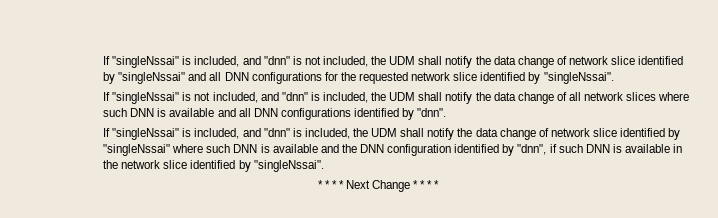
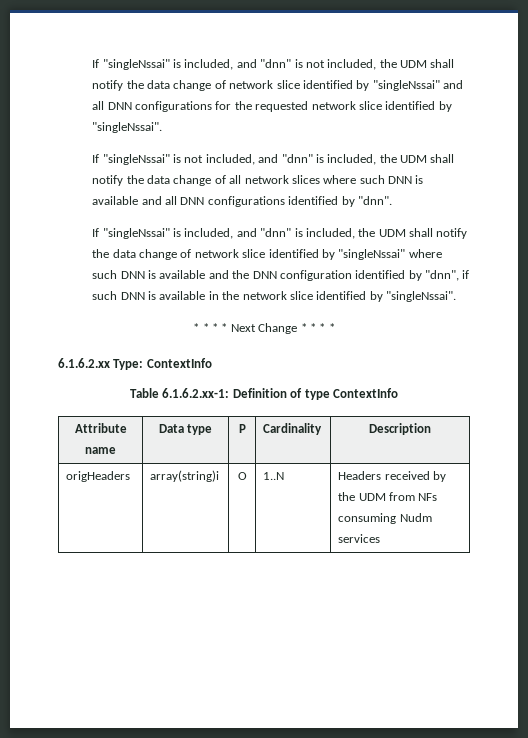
(440, 184) none -> [58,358,212,370] [130,388,398,400] [74,423,127,433] [85,447,116,454] [158,424,213,435] [238,424,246,433] [263,423,323,435] [369,423,431,435] [66,471,131,482] [150,470,220,482] [237,472,247,480] [263,472,285,480] [338,471,446,482] [338,492,438,501] [338,513,432,524] [338,534,381,543] // 6.1.6.2.xx Type: ContextInfo // Table 6.1.6.2.xx-1: Definition of type ContextInfo // Attribute name | Data type | P | Cardinality | Description // origHeaders | array(string)i | O | 1..N | Headers received by the UDM from NFs consuming Nudm services

